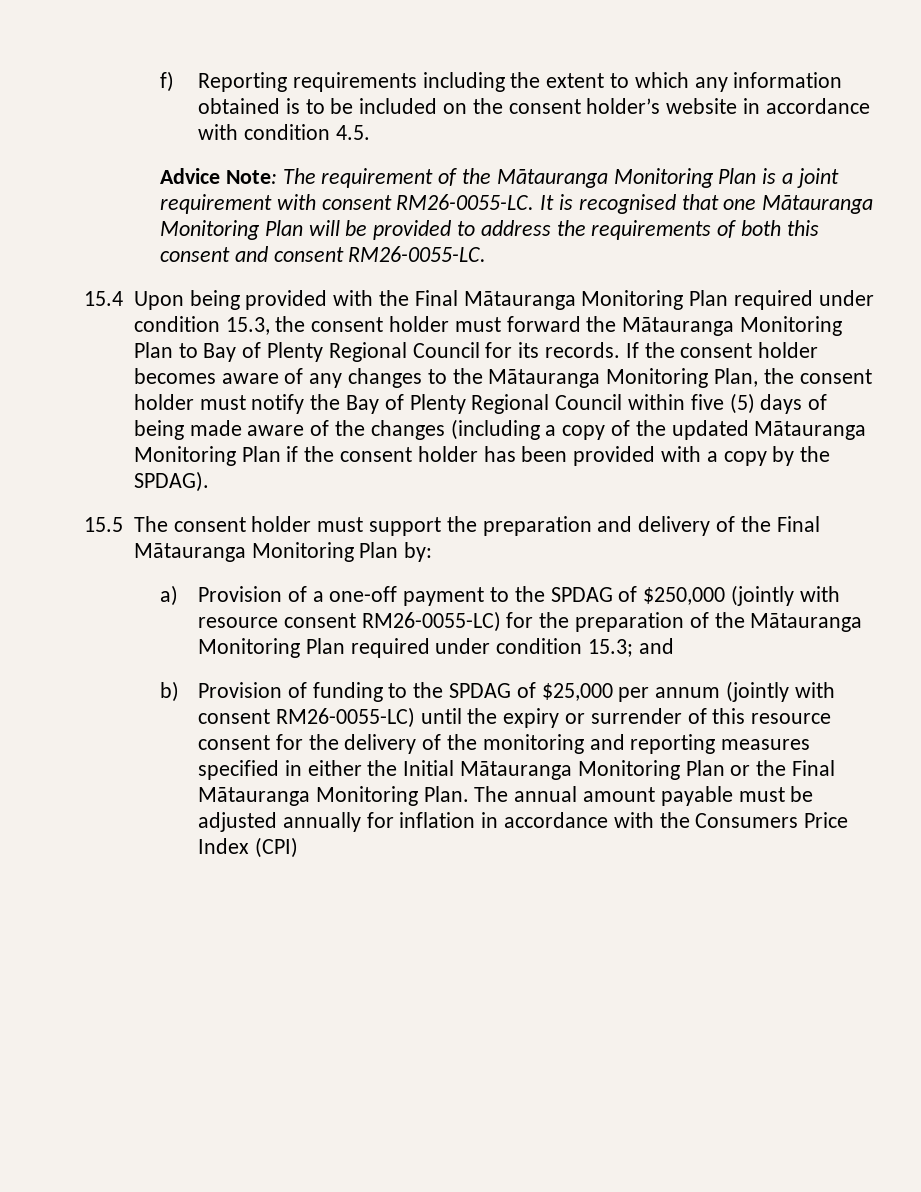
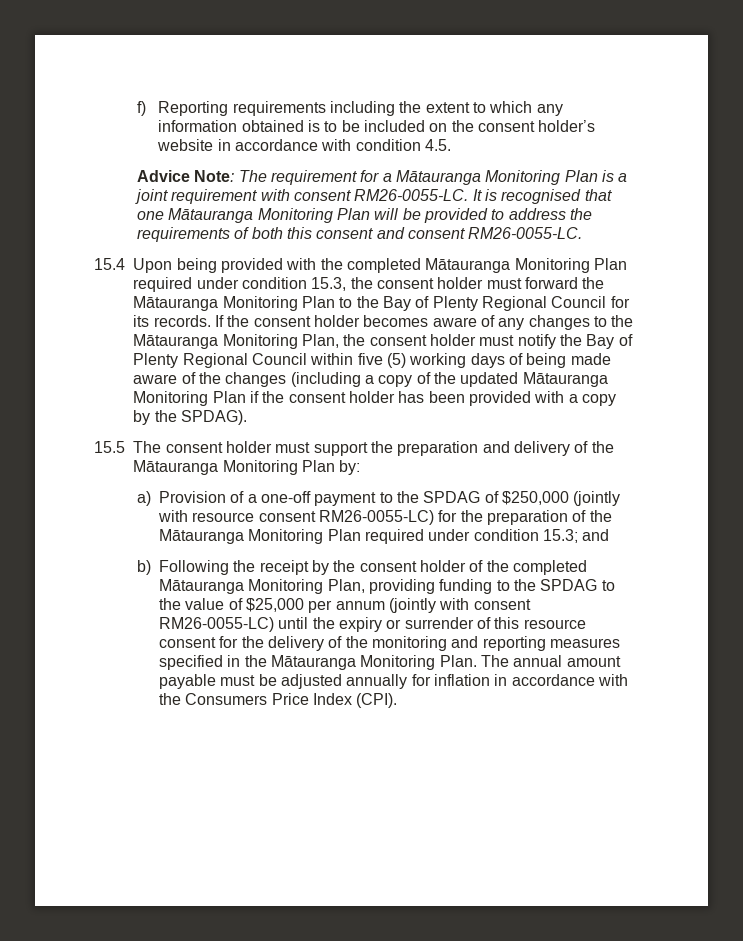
[438,168,491,186] of the -> [360,170,392,182] for a
[414,290,458,306] Final -> [346,258,421,273] completed
(198, 350) none -> [356,296,379,308] the
(755, 403) none -> [409,353,467,368] working
[776,516,820,532] Final -> (614, 447) none
[197,682,307,698] Provision of -> [159,560,587,575] [159,579,436,594] Following the receipt by the consent holder of the completed Mātauranga Monitoring Plan, providing
(511, 690) none -> [601,580,615,591] [159,598,225,610] to the value
[307,760,835,780] either the Initial Mātauranga Monitoring Plan or the Final -> [244,655,267,667] the
[254,837,298,858] (CPI) -> [356,693,398,708] (CPI).

